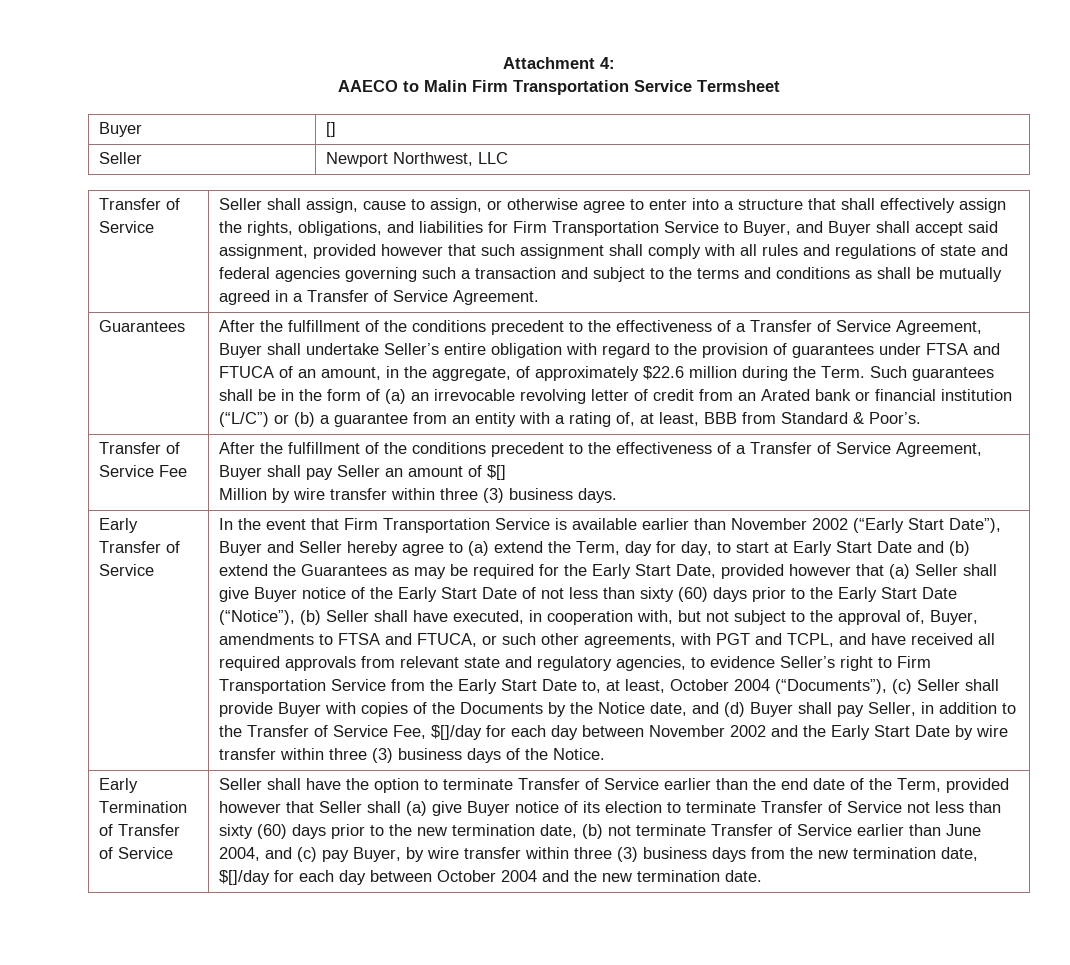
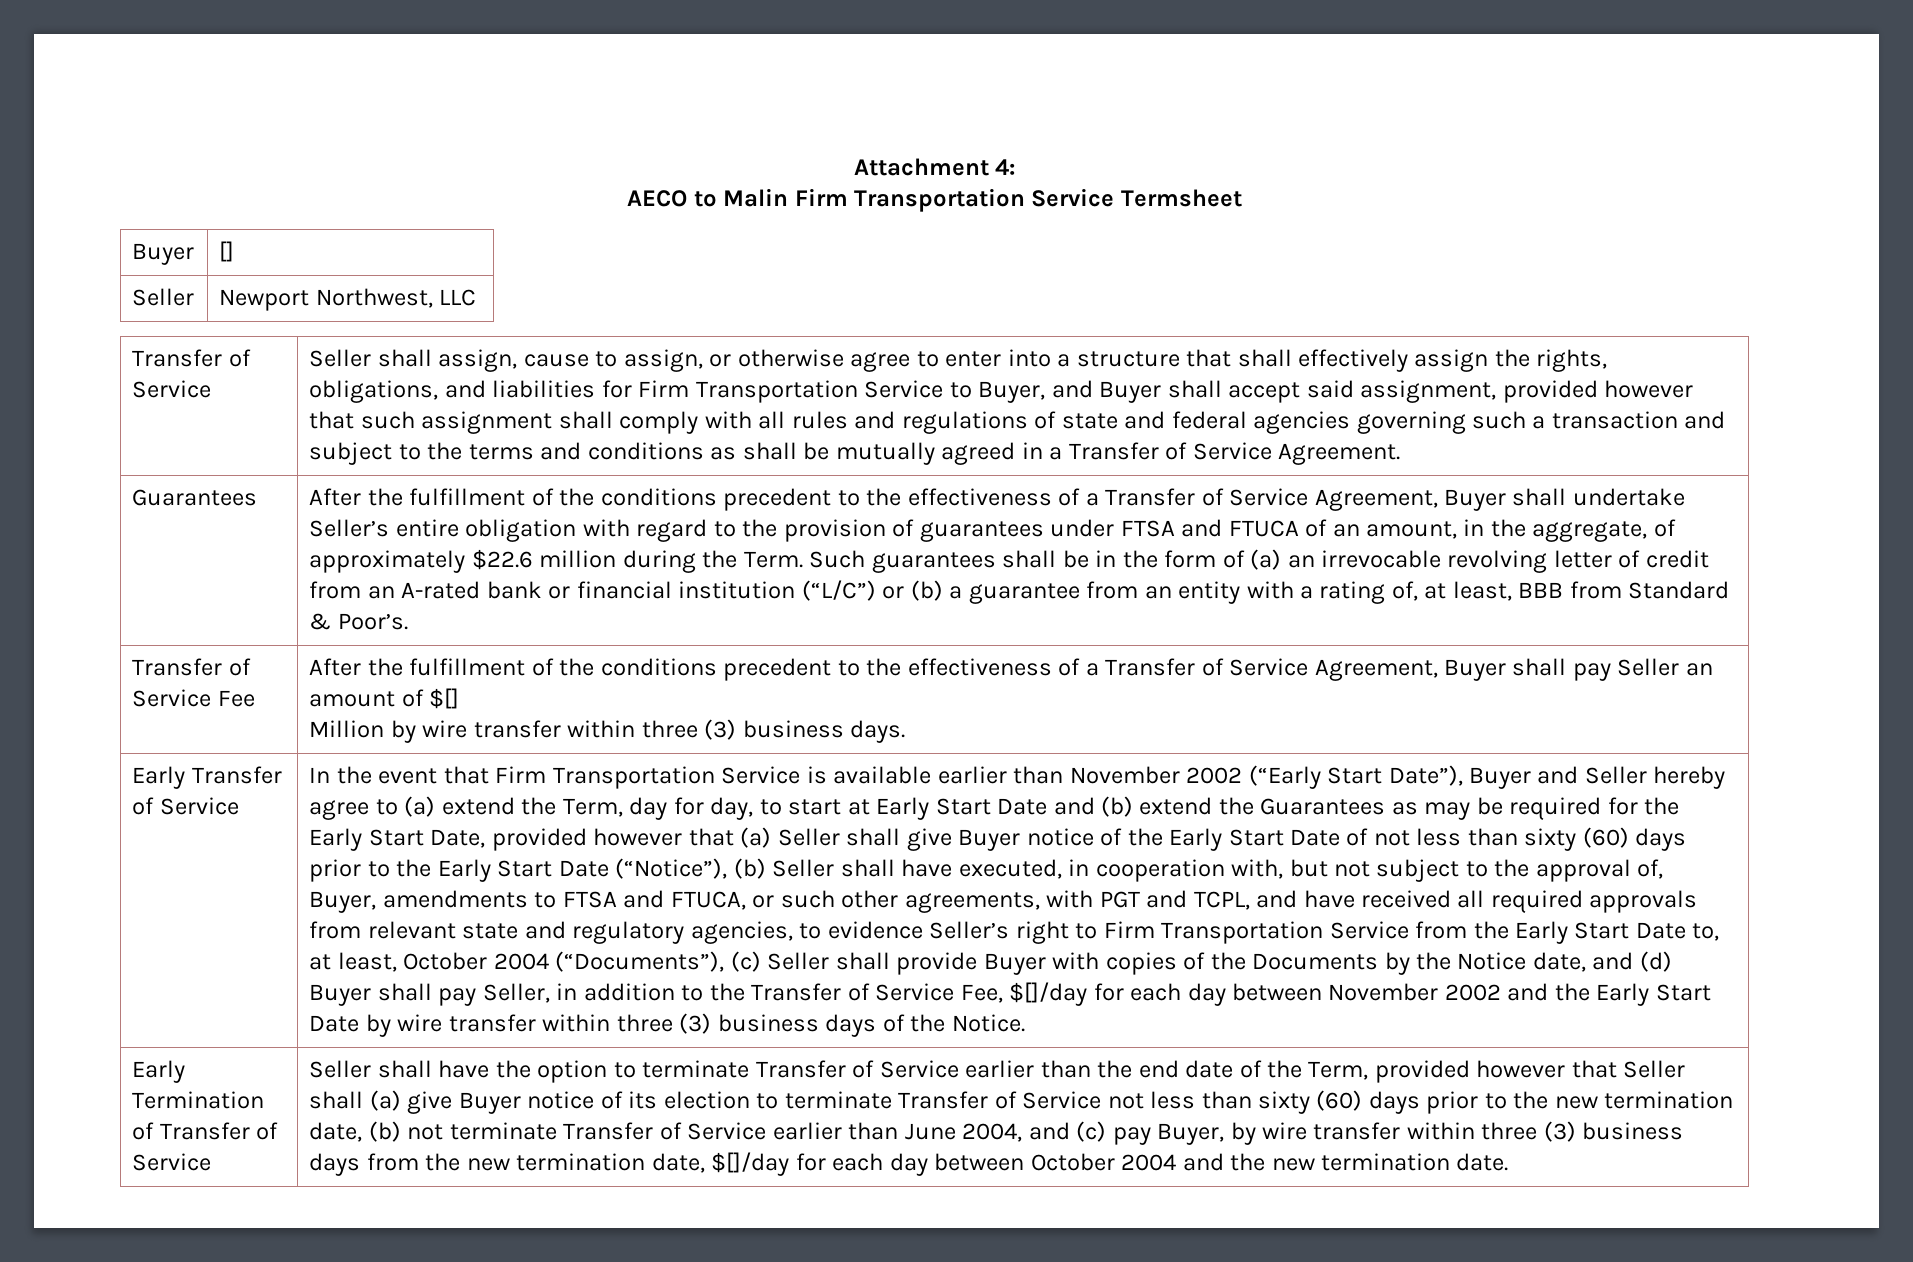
[338,80,398,92] AAECO -> [627,190,688,207] AECO
[760,389,810,401] Arated -> [401,581,481,599] A-rated

